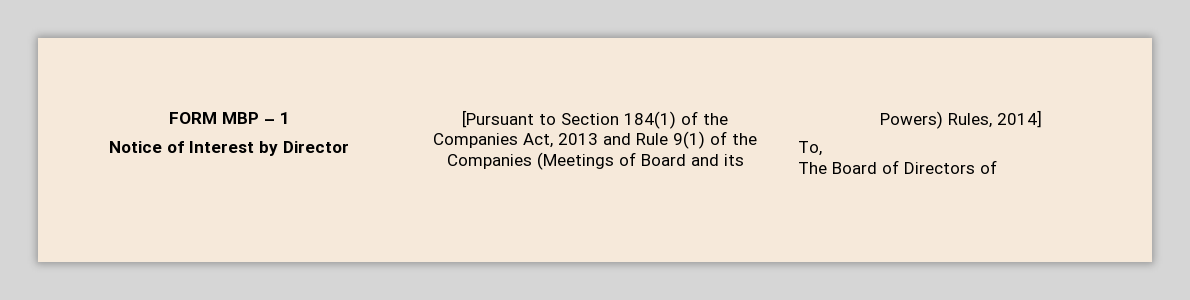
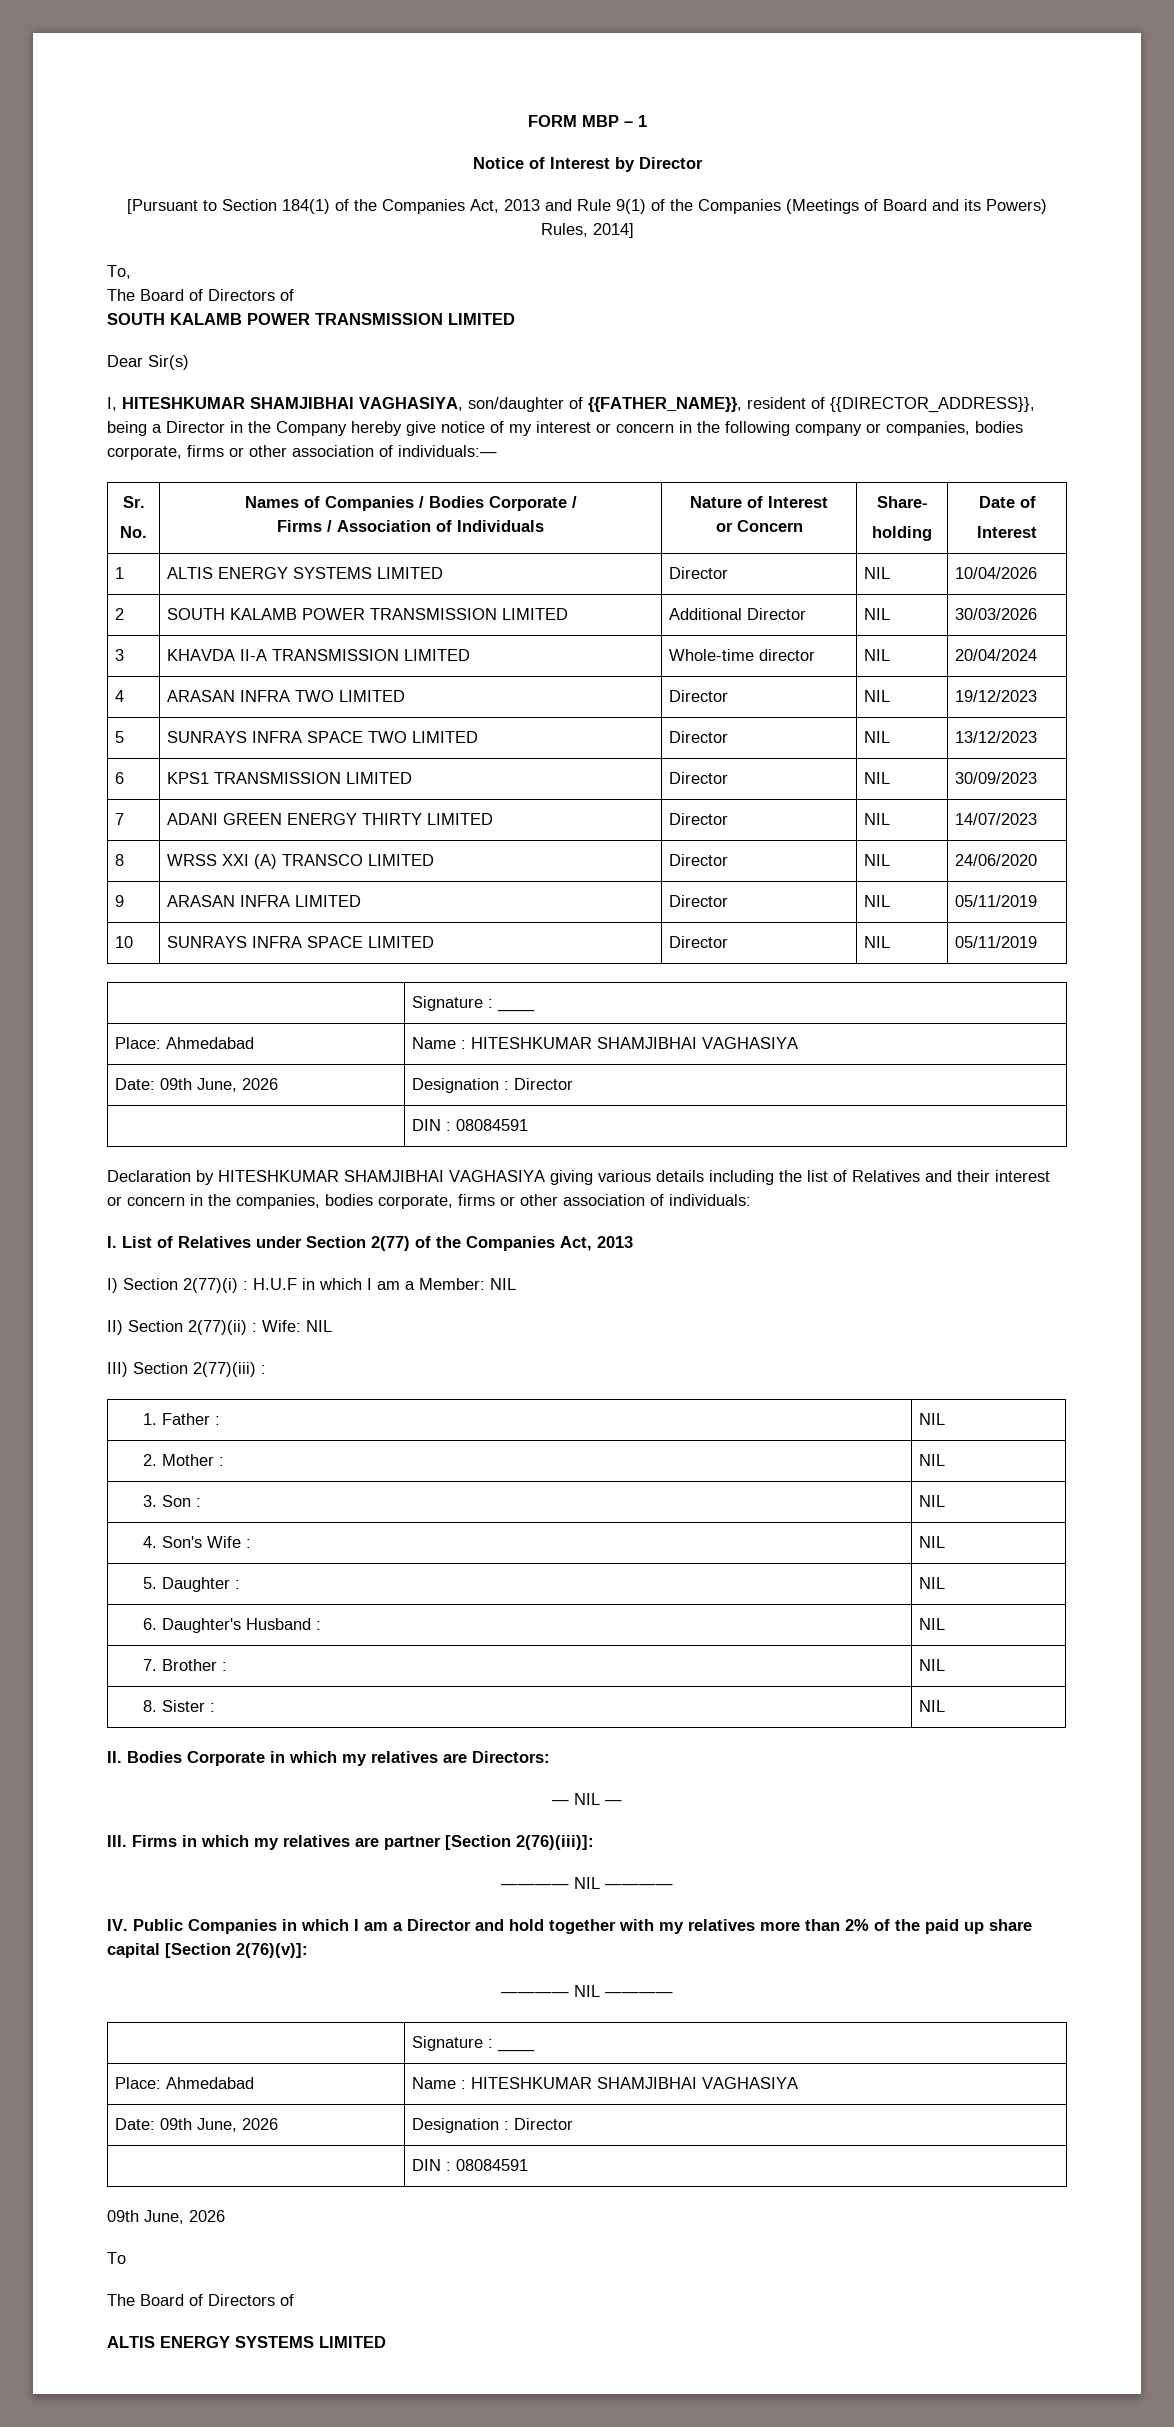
(997, 167) none -> [107,313,515,325] [107,355,189,370] [107,397,1035,413] [107,421,1023,436] [107,445,497,460] [122,496,145,508] [120,526,147,538] [244,496,577,511] [277,520,544,532] [690,496,828,508] [715,520,803,532] [876,496,928,508] [872,526,932,541] [978,496,1036,508] [977,526,1037,538] [115,567,125,579] [167,567,444,579] [669,567,729,579] [864,567,891,579] [955,567,1038,579] [115,608,125,620] [167,608,569,620] [669,608,807,620] [864,608,891,620] [955,608,1038,620] [115,649,125,661] [167,649,471,661] [669,649,816,661] [864,649,891,661] [955,649,1038,661] [115,690,125,702] [167,690,406,702] [669,690,729,702] [864,690,891,702] [955,690,1038,702] [115,731,125,743] [167,731,479,743] [669,731,729,743] [864,731,891,743] [955,731,1038,743] [115,772,125,784] [167,772,413,784] [669,772,729,784] [864,772,891,784] [955,772,1038,784] [115,813,125,825] [167,813,494,825] [669,813,729,825] [864,813,891,825] [955,813,1038,825] [115,854,125,866] [167,854,435,869] [669,854,729,866] [864,854,891,866] [955,854,1038,866] [115,895,125,907] [167,895,362,907] [669,895,729,907] [864,895,891,907] [955,895,1038,907] [115,936,134,948] [167,936,435,948] [669,936,729,948] [864,936,891,948] [955,936,1038,948] [412,996,494,1011] [497,1008,536,1012] [115,1037,255,1049] [412,1037,799,1049] [115,1078,279,1092] [412,1078,574,1093] [412,1119,529,1131] [107,1170,1050,1185] [107,1194,751,1209] [107,1236,633,1251] [107,1278,516,1293] [107,1320,332,1335] [107,1362,266,1377] [142,1413,220,1425] [919,1413,946,1425] [142,1454,224,1466] [919,1454,946,1466] [142,1495,201,1507] [919,1495,946,1507] [142,1536,251,1548] [919,1536,946,1548] [142,1577,240,1592] [919,1577,946,1589] [142,1618,321,1633] [919,1618,946,1630] [142,1659,227,1671] [919,1659,946,1671] [142,1700,215,1712] [919,1700,946,1712] [107,1751,550,1766] [552,1793,622,1805] [107,1835,594,1850] [501,1877,673,1889] [107,1919,1032,1934] [107,1943,308,1958] [501,1985,673,1997] [412,2036,494,2051] [497,2048,536,2052] [115,2077,255,2089] [412,2077,799,2089] [115,2118,279,2132] [412,2118,574,2133] [412,2159,529,2171] [107,2210,225,2224] [107,2252,126,2264] [107,2294,294,2306] [107,2336,386,2348] // SOUTH KALAMB POWER TRANSMISSION LIMITED // Dear Sir(s) // I, HITESHKUMAR SHAMJIBHAI VAGHASIYA, son/daughter of {{FATHER_NAME}}, resident of {{DIRECTOR_ADDRESS}}, being a Director in the Company hereby give notice of my interest or concern in the following company or companies, bodies corporate, firms or other association of individuals:— // Sr. // No. | Names of Companies / Bodies Corporate / // Firms / Association of Individuals | Nature of Interest // or Concern | Share- // holding | Date of // Interest // 1 | ALTIS ENERGY SYSTEMS LIMITED | Director | NIL | 10/04/2026 // 2 | SOUTH KALAMB POWER TRANSMISSION LIMITED | Additional Director | NIL | 30/03/2026 // 3 | KHAVDA II-A TRANSMISSION LIMITED | Whole-time director | NIL | 20/04/2024 // 4 | ARASAN INFRA TWO LIMITED | Director | NIL | 19/12/2023 // 5 | SUNRAYS INFRA SPACE TWO LIMITED | Director | NIL | 13/12/2023 // 6 | KPS1 TRANSMISSION LIMITED | Director | NIL | 30/09/2023 // 7 | ADANI GREEN ENERGY THIRTY LIMITED | Director | NIL | 14/07/2023 // 8 | WRSS XXI (A) TRANSCO LIMITED | Director | NIL | 24/06/2020 // 9 | ARASAN INFRA LIMITED | Director | NIL | 05/11/2019 // 10 | SUNRAYS INFRA SPACE LIMITED | Director | NIL | 05/11/2019 // | Signature : ____ // Place: Ahmedabad | Name : HITESHKUMAR SHAMJIBHAI VAGHASIYA // Date: 09th June, 2026 | Designation : Director // | DIN : 08084591 // Declaration by HITESHKUMAR SHAMJIBHAI VAGHASIYA giving various details including the list of Relatives and their interest or concern in the companies, bodies corporate, firms or other association of individuals: // I. List of Relatives under Section 2(77) of the Companies Act, 2013 // I) Section 2(77)(i) : H.U.F in which I am a Member: NIL // II) Section 2(77)(ii) : Wife: NIL // III) Section 2(77)(iii) : // 1. Father : | NIL // 2. Mother : | NIL // 3. Son : | NIL // 4. Son's Wife : | NIL // 5. Daughter : | NIL // 6. Daughter's Husband : | NIL // 7. Brother : | NIL // 8. Sister : | NIL // II. Bodies Corporate in which my relatives are Directors: // — NIL — // III. Firms in which my relatives are partner [Section 2(76)(iii)]: // ———— NIL ———— // IV. Public Companies in which I am a Director and hold together with my relatives more than 2% of the paid up share capital [Section 2(76)(v)]: // ———— NIL ———— // | Signature : ____ // Place: Ahmedabad | Name : HITESHKUMAR SHAMJIBHAI VAGHASIYA // Date: 09th June, 2026 | Designation : Director // | DIN : 08084591 // 09th June, 2026 // To // The Board of Directors of // ALTIS ENERGY SYSTEMS LIMITED

